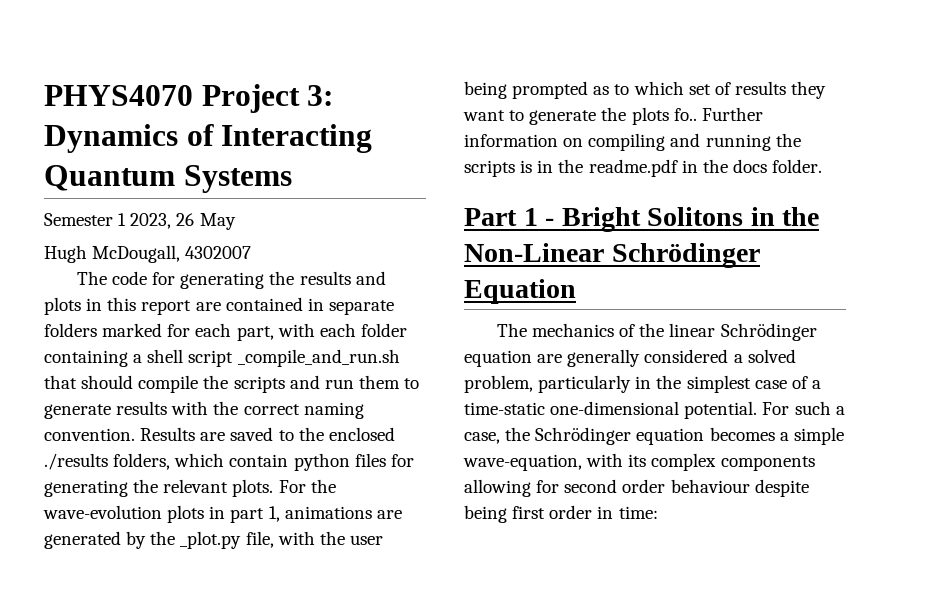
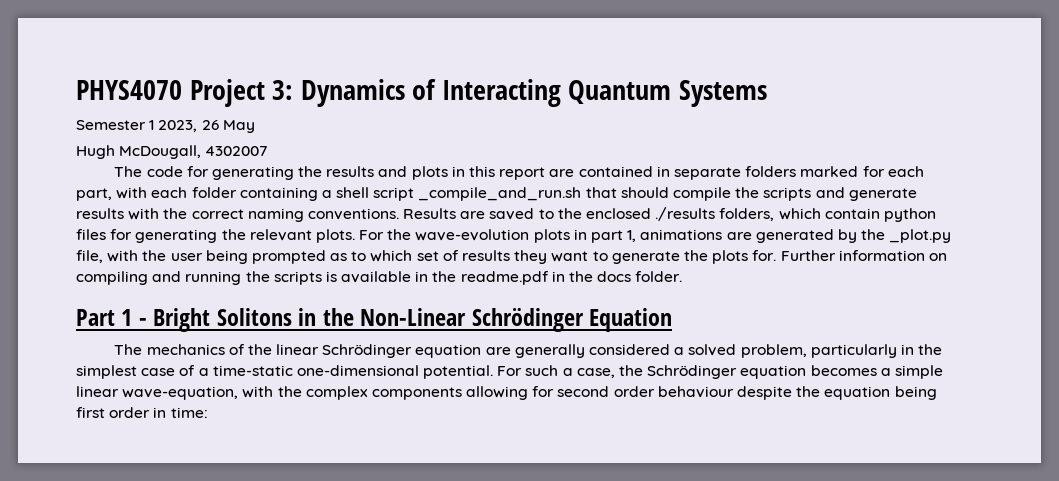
[324,375,420,389] run them to -> (845, 192) none
[44,428,135,441] convention. -> [307,208,399,220] conventions.
[673,108,697,121] fo.. -> [752,250,777,261] for.
(533, 166) none -> [341,271,412,283] available
(844, 436) none -> [76,386,119,397] linear
[628,454,647,467] its -> [277,386,302,397] the
(809, 488) none -> [796,386,891,400] the equation

